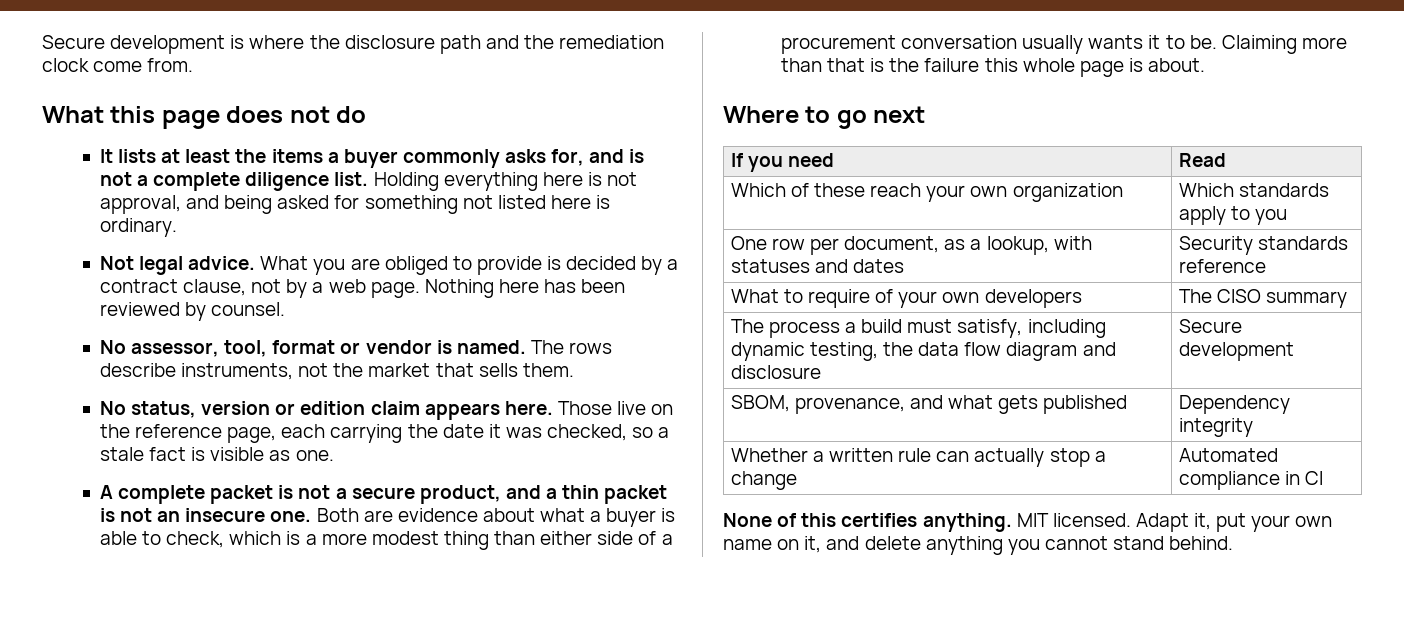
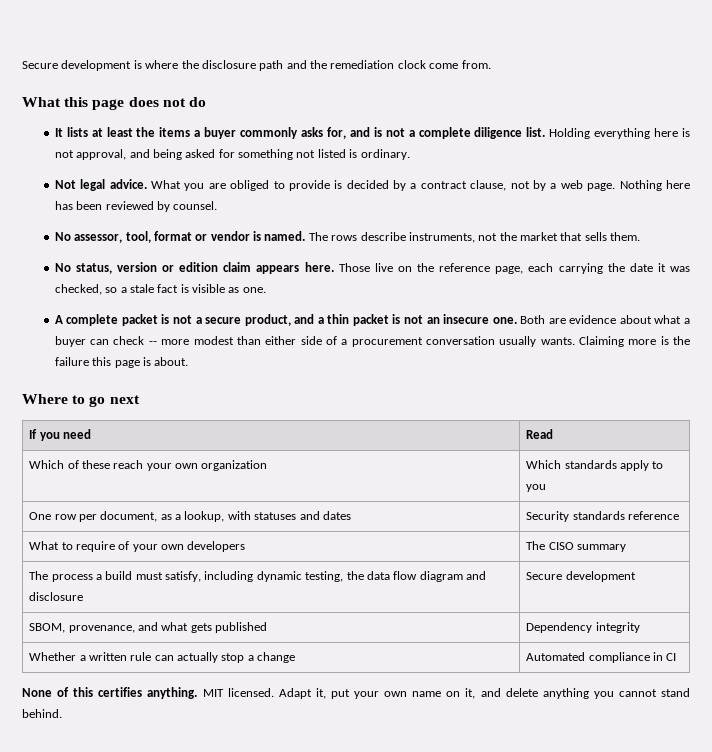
[550,195,591,209] here -> (346, 153) none
[661,508,676,522] [99,531,317,548] is able to check, which is a -> [90,336,157,345] can check --
[443,531,489,550] thing -> (234, 340) none
[1088,35,1347,54] [780,58,866,72] wants it to be. Claiming more than that -> [540,336,657,347] wants. Claiming more
[1022,58,1075,72] whole -> (112, 361) none

